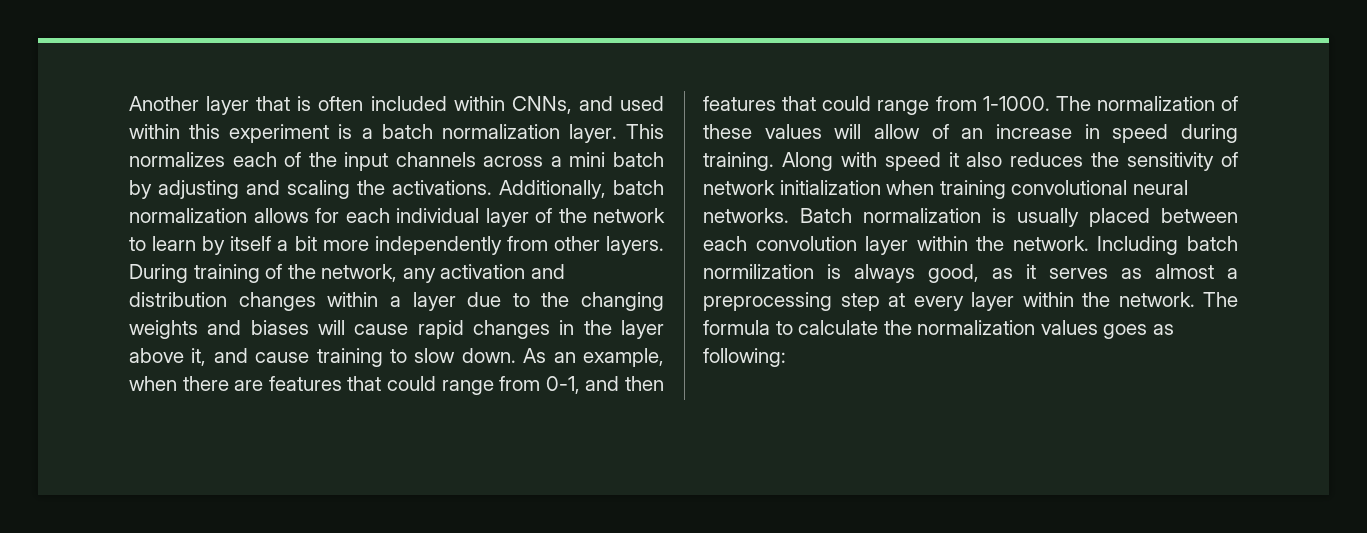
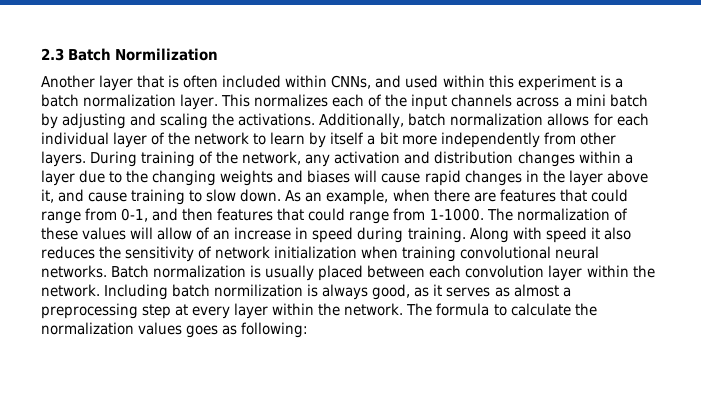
(129, 103) none -> [41,48,219,61] 2.3 Batch Normilization //

